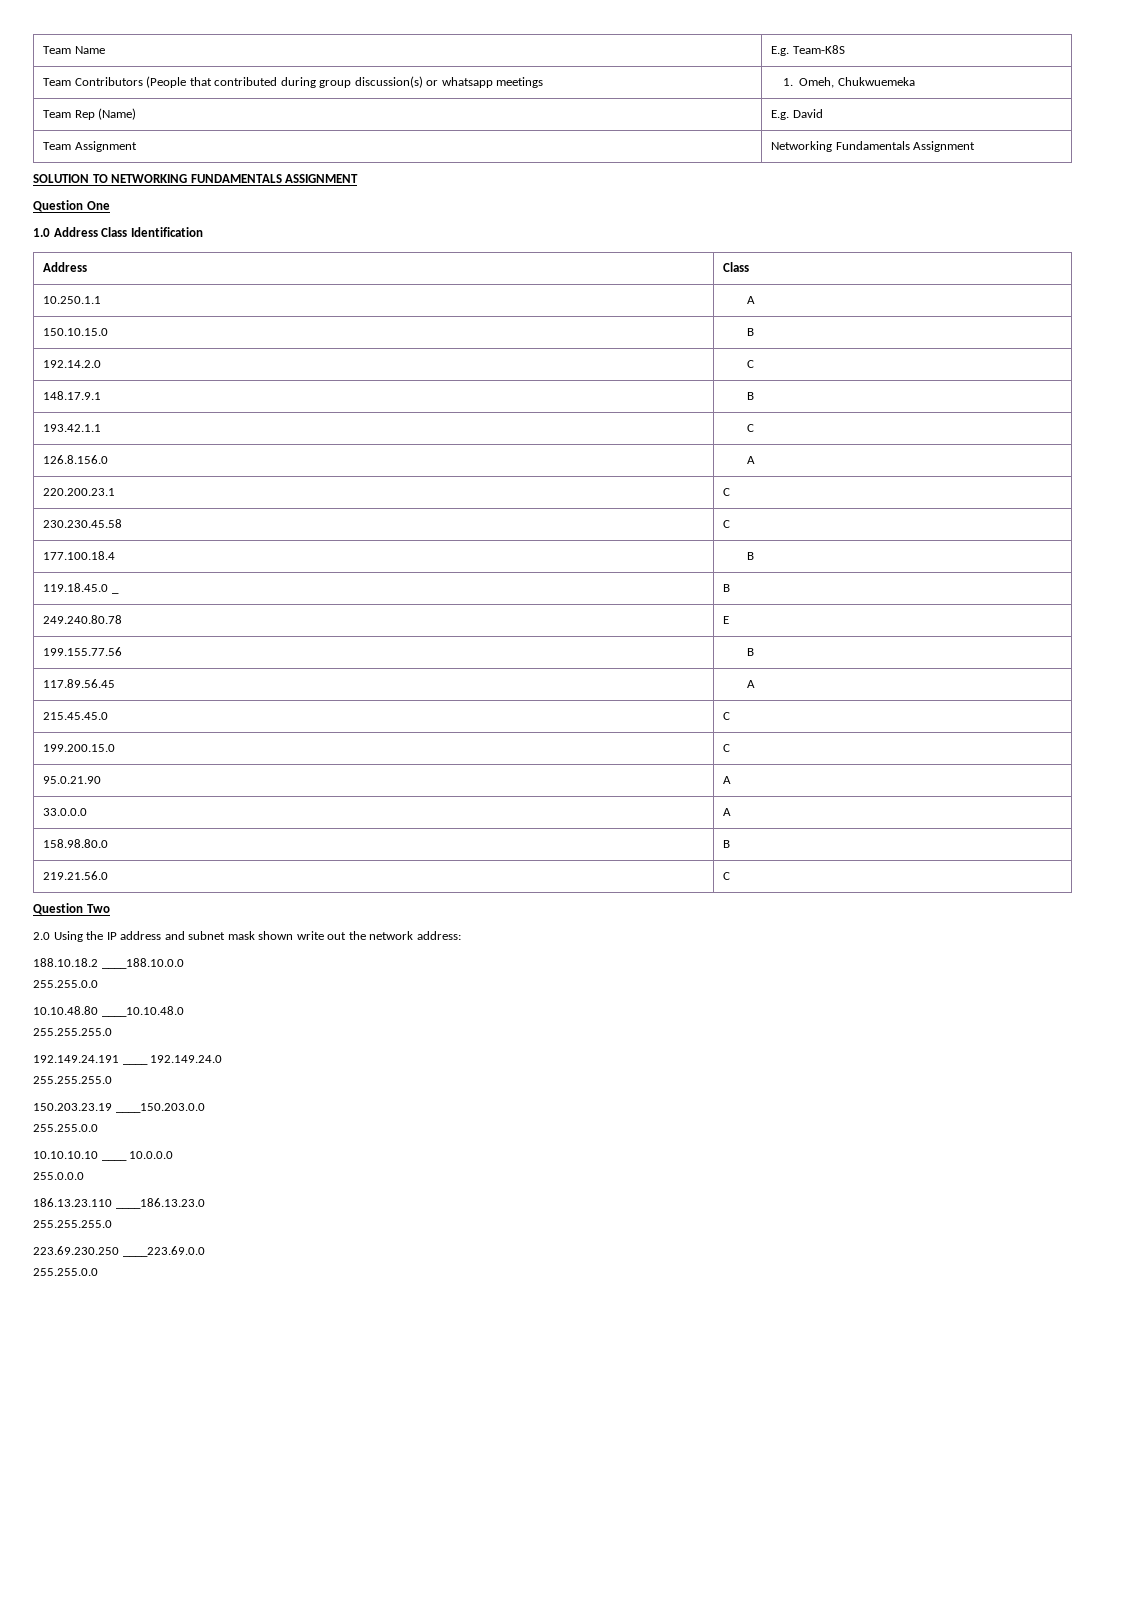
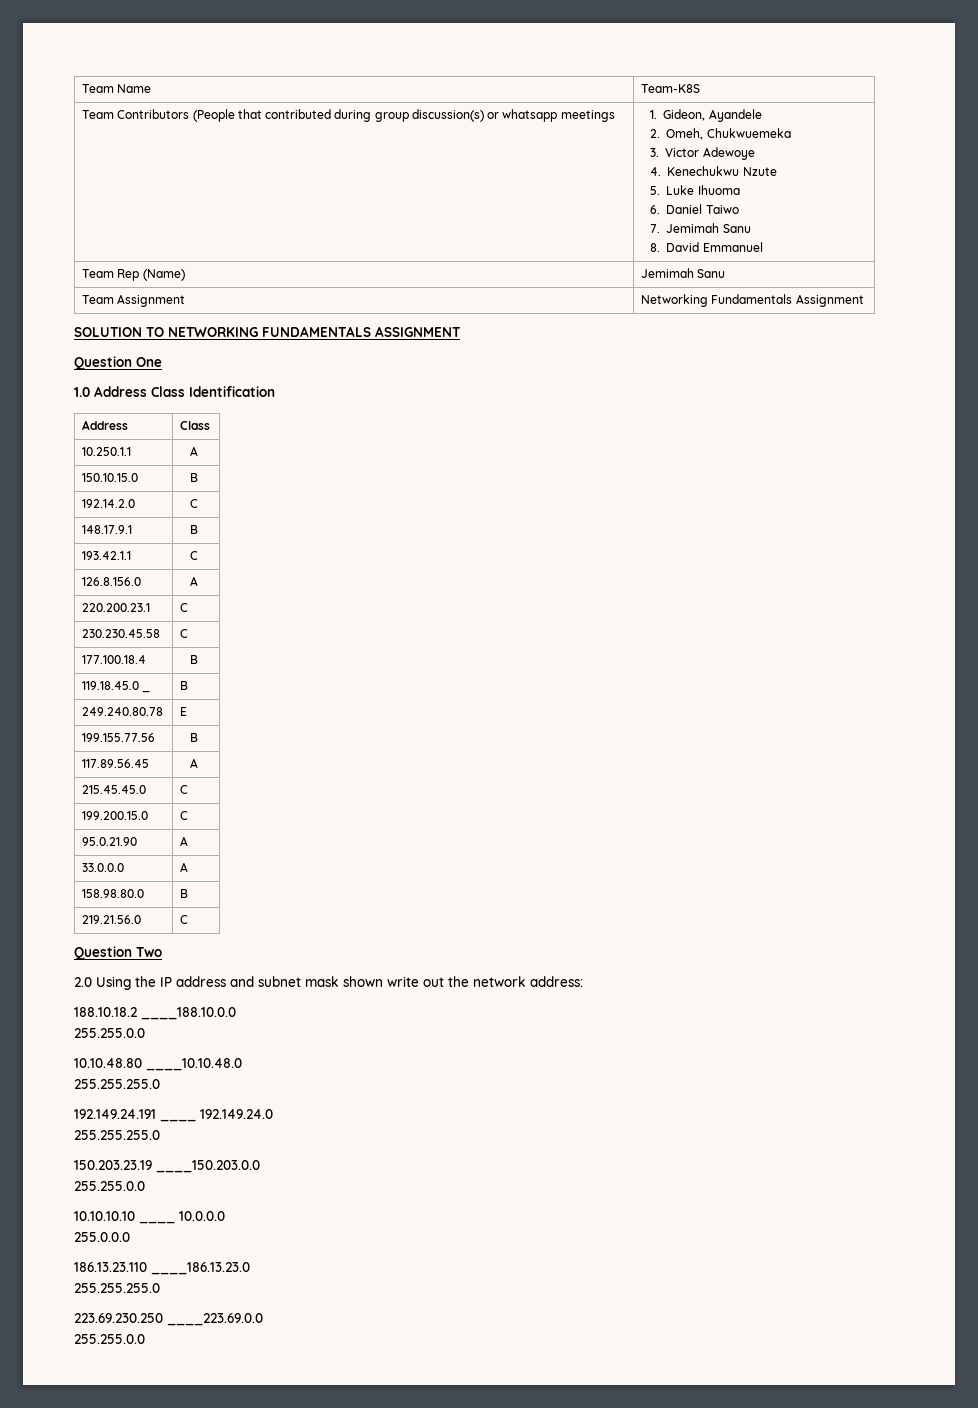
[771,46,790,56] E.g. -> (152, 88) none
(793, 82) none -> [663,109,762,122] [650,129,661,138] Gideon, Ayandele // 2.
(915, 81) none -> [650,147,755,160] [650,166,777,176] [650,185,740,195] [650,204,739,214] [650,223,751,233] [650,242,763,252] // 3. Victor Adewoye // 4. Kenechukwu Nzute // 5. Luke Ihuoma // 6. Daniel Taiwo // 7. Jemimah Sanu // 8. David Emmanuel
[771,109,823,120] E.g. David -> [641,268,726,278] Jemimah Sanu

